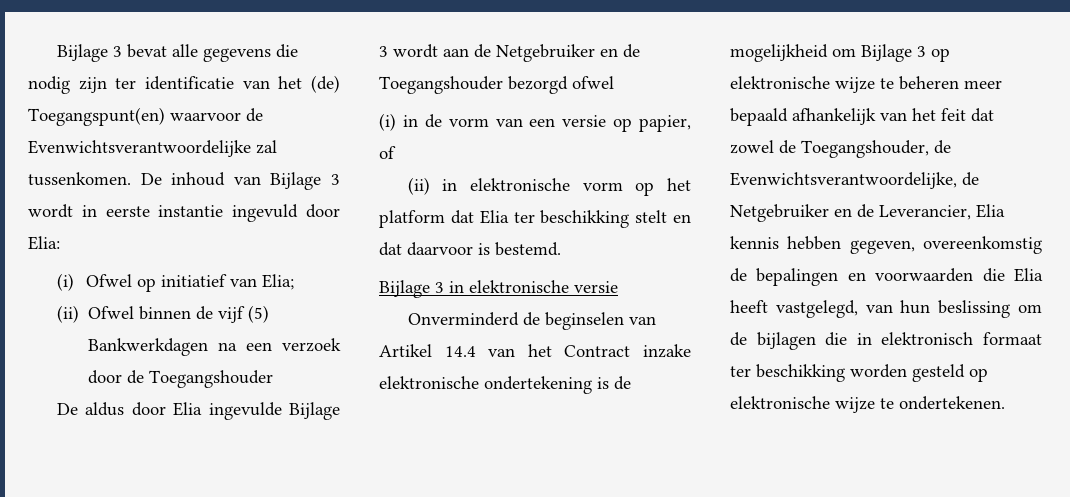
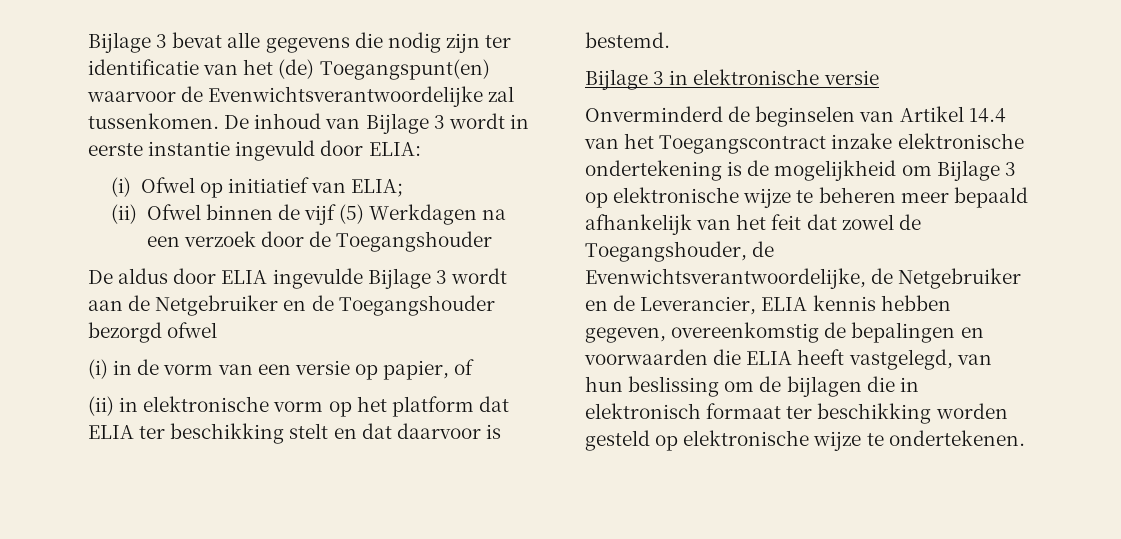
[28,236,60,250] Elia: -> [368,142,421,156] ELIA:
[262,274,295,290] Elia; -> [351,179,404,197] ELIA;
[88,338,209,356] Bankwerkdagen -> [369,204,478,225] Werkdagen
[173,402,203,416] Elia -> [221,270,268,284] ELIA
[479,210,509,224] Elia -> [88,425,134,439] ELIA
[564,345,631,357] Contract -> [659,135,827,154] Toegangscontract
[976,204,1005,218] Elia -> [761,297,808,311] ELIA
[1014,268,1043,282] Elia -> [746,351,793,365] ELIA

